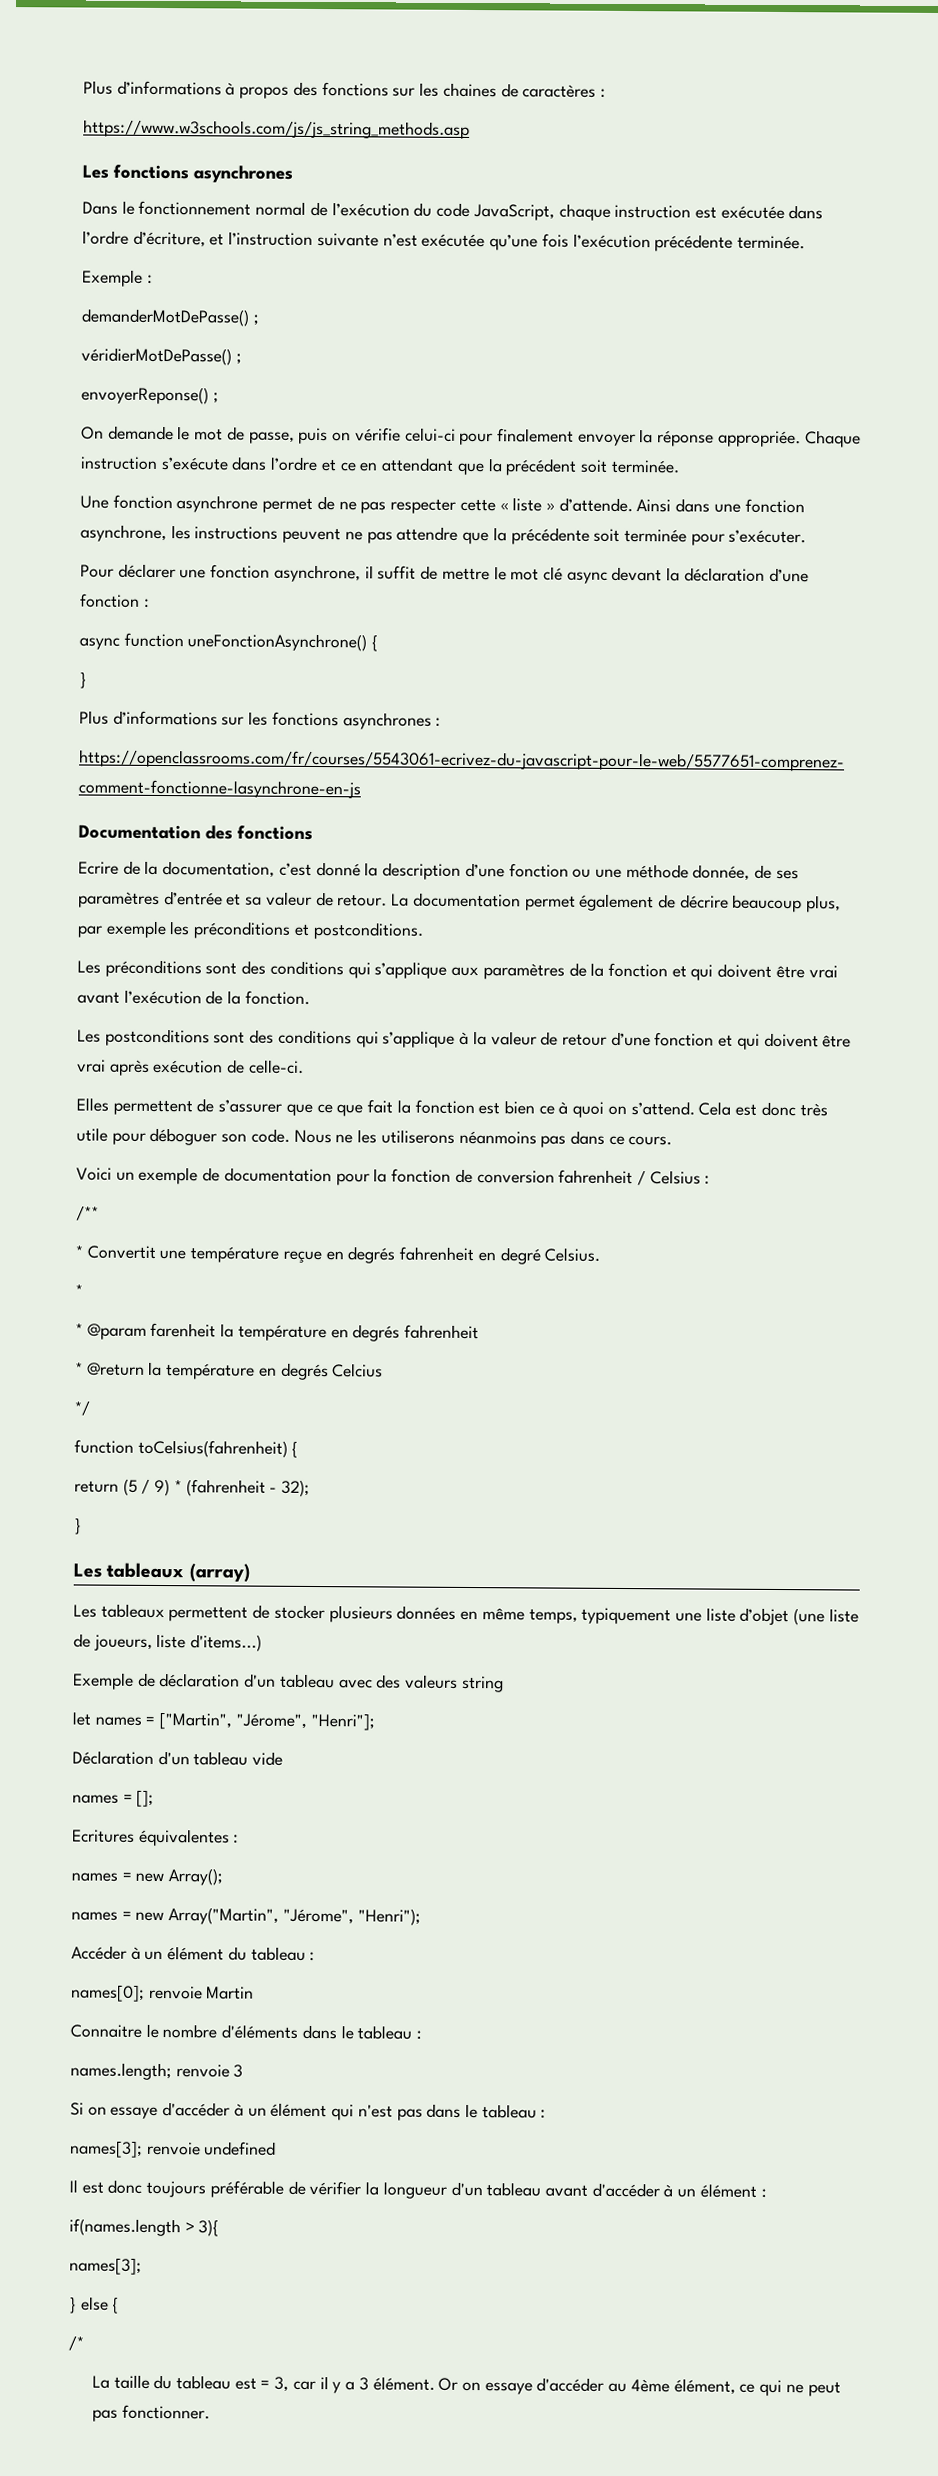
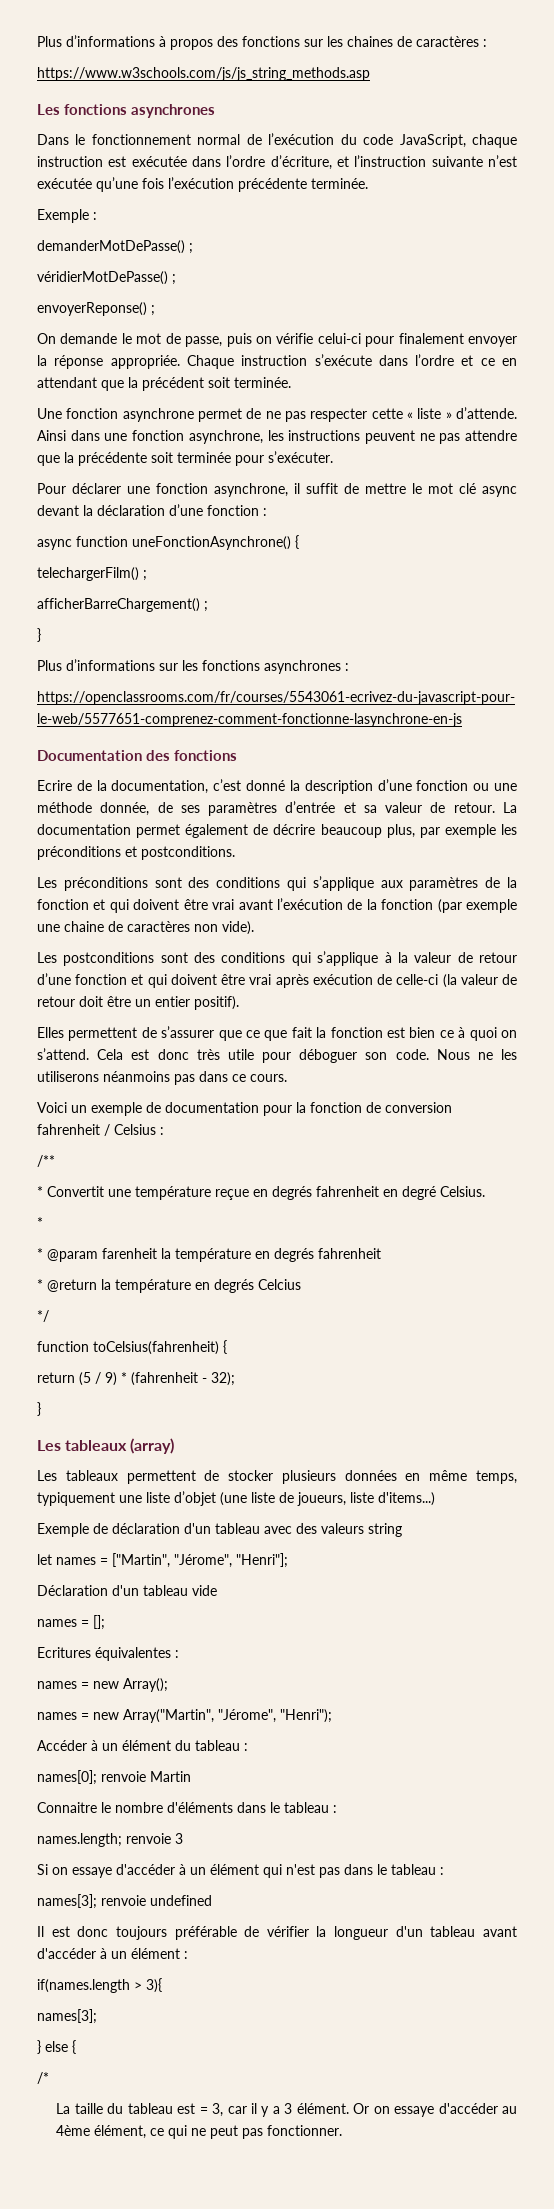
(379, 643) none -> [37,567,147,581] [37,598,208,612] // telechargerFilm() ; // afficherBarreChargement() ;
[244,990,310,1005] fonction. -> [381,899,517,913] [37,921,254,935] fonction (par exemple une chaine de caractères non vide).
[248,1059,304,1074] celle-ci. -> [396,974,517,988] [37,996,239,1010] celle-ci (la valeur de retour doit être un entier positif).

